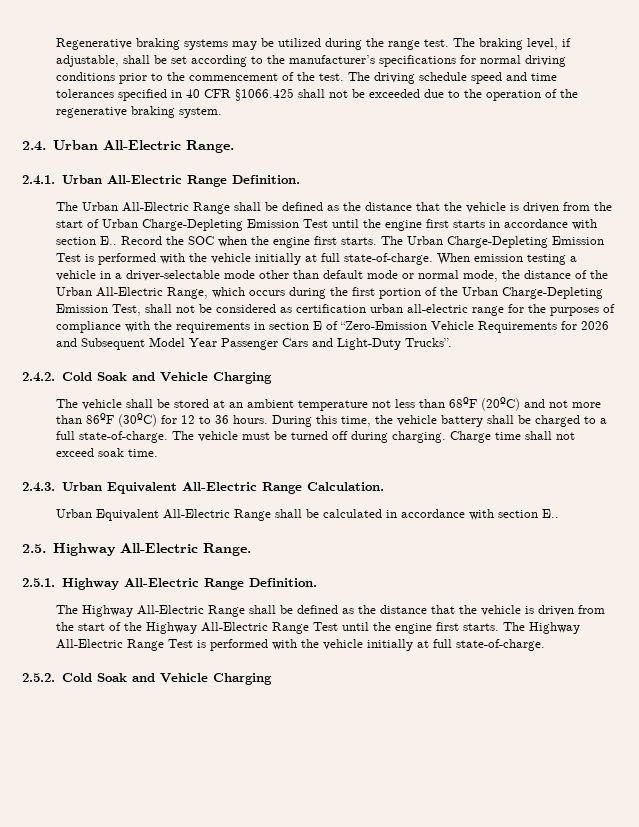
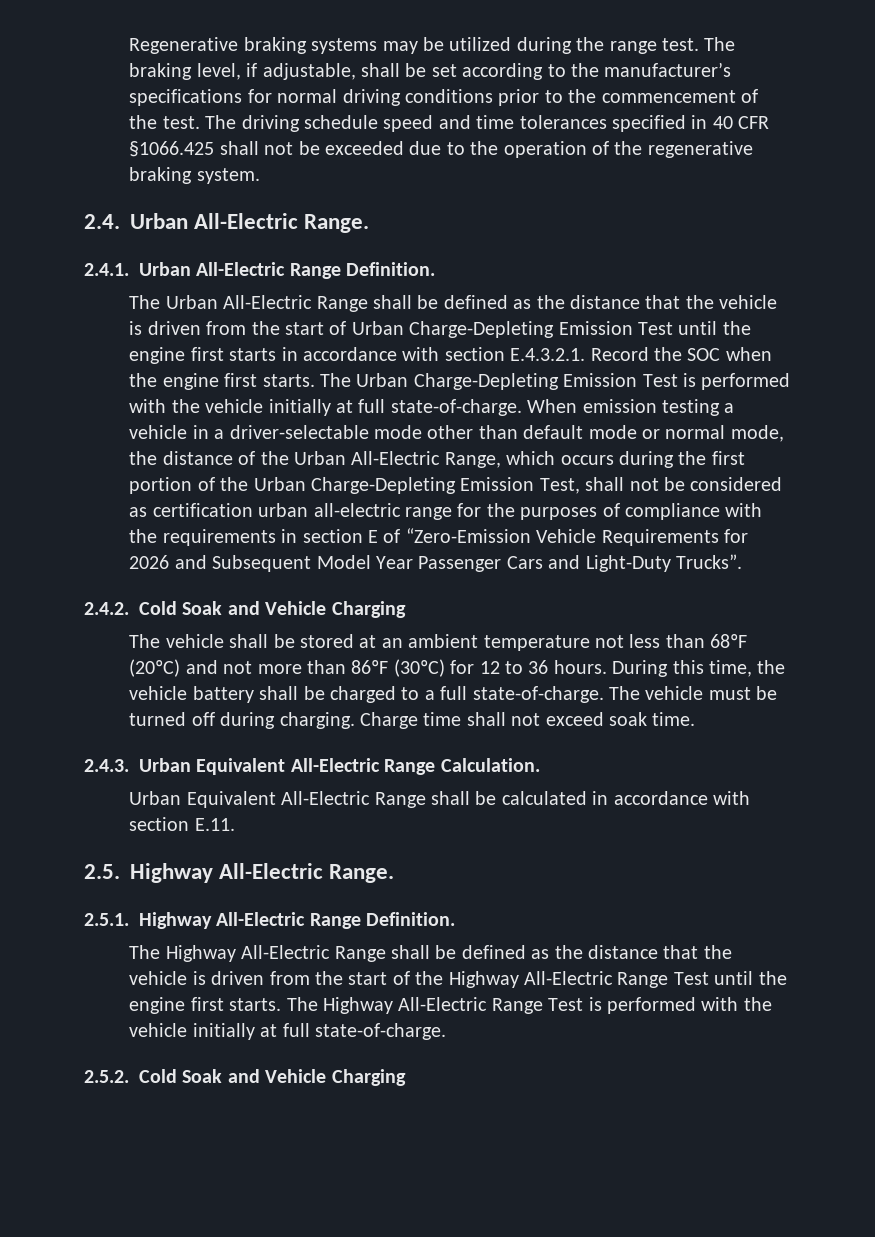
[100,236,118,245] E.. -> [510,348,586,361] E.4.3.2.1.
[542,509,560,518] E.. -> [194,818,235,831] E.11.

